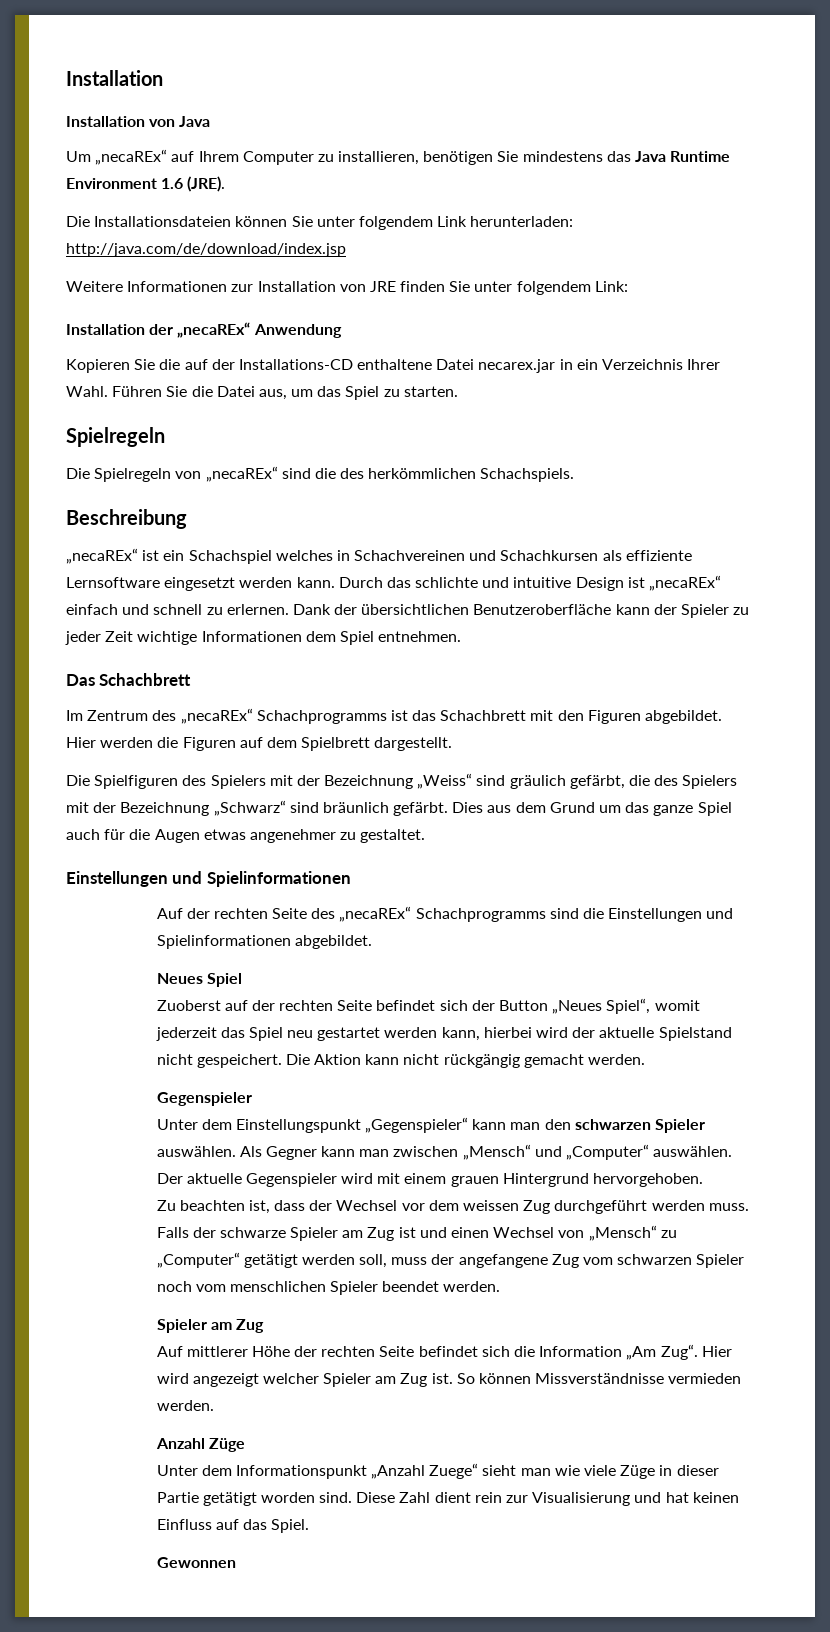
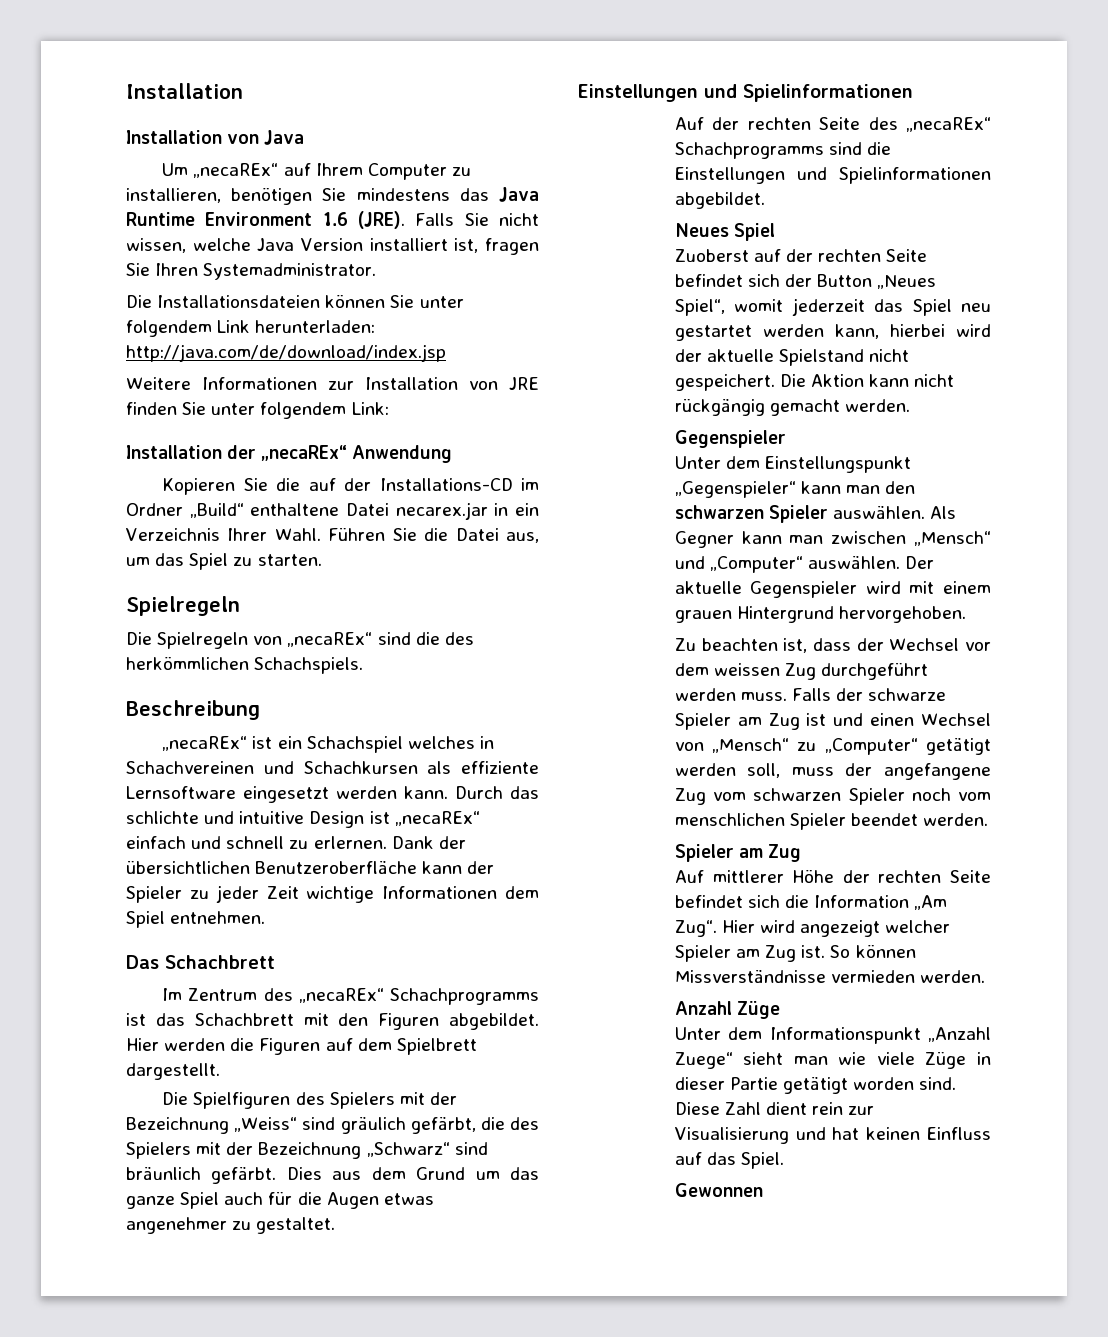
(226, 184) none -> [415,213,539,226] [126,238,539,255] [126,263,377,280] Falls Sie nicht wissen, welche Java Version installiert ist, fragen Sie Ihren Systemadministrator.
(353, 364) none -> [521,478,539,491] [126,503,244,518] im Ordner „Build“

